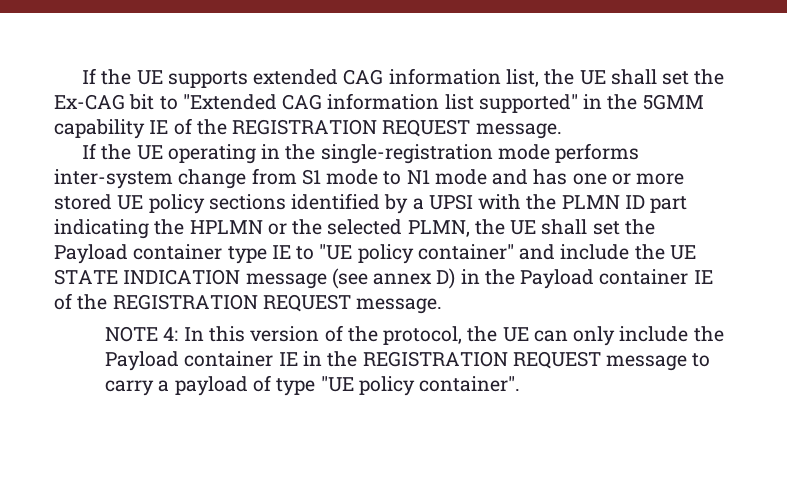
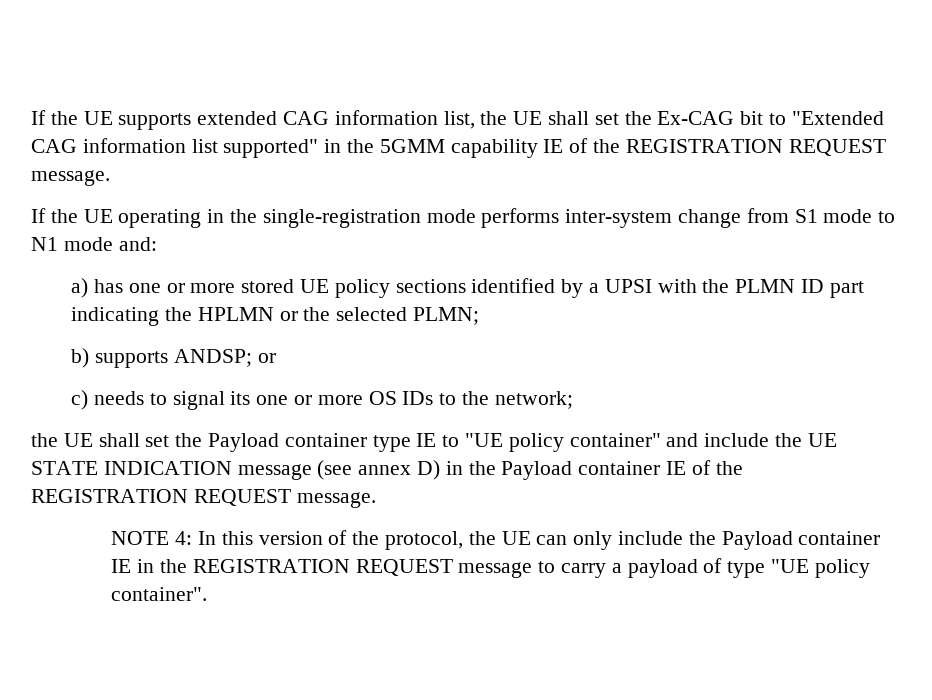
[492,169,529,185] and -> [118,237,157,251] [71,278,89,298] and: // a)
[407,220,470,237] PLMN, -> [412,307,479,325] [71,348,276,368] [71,390,573,410] PLMN; // b) supports ANDSP; or // c) needs to signal its one or more OS IDs to the network; //

